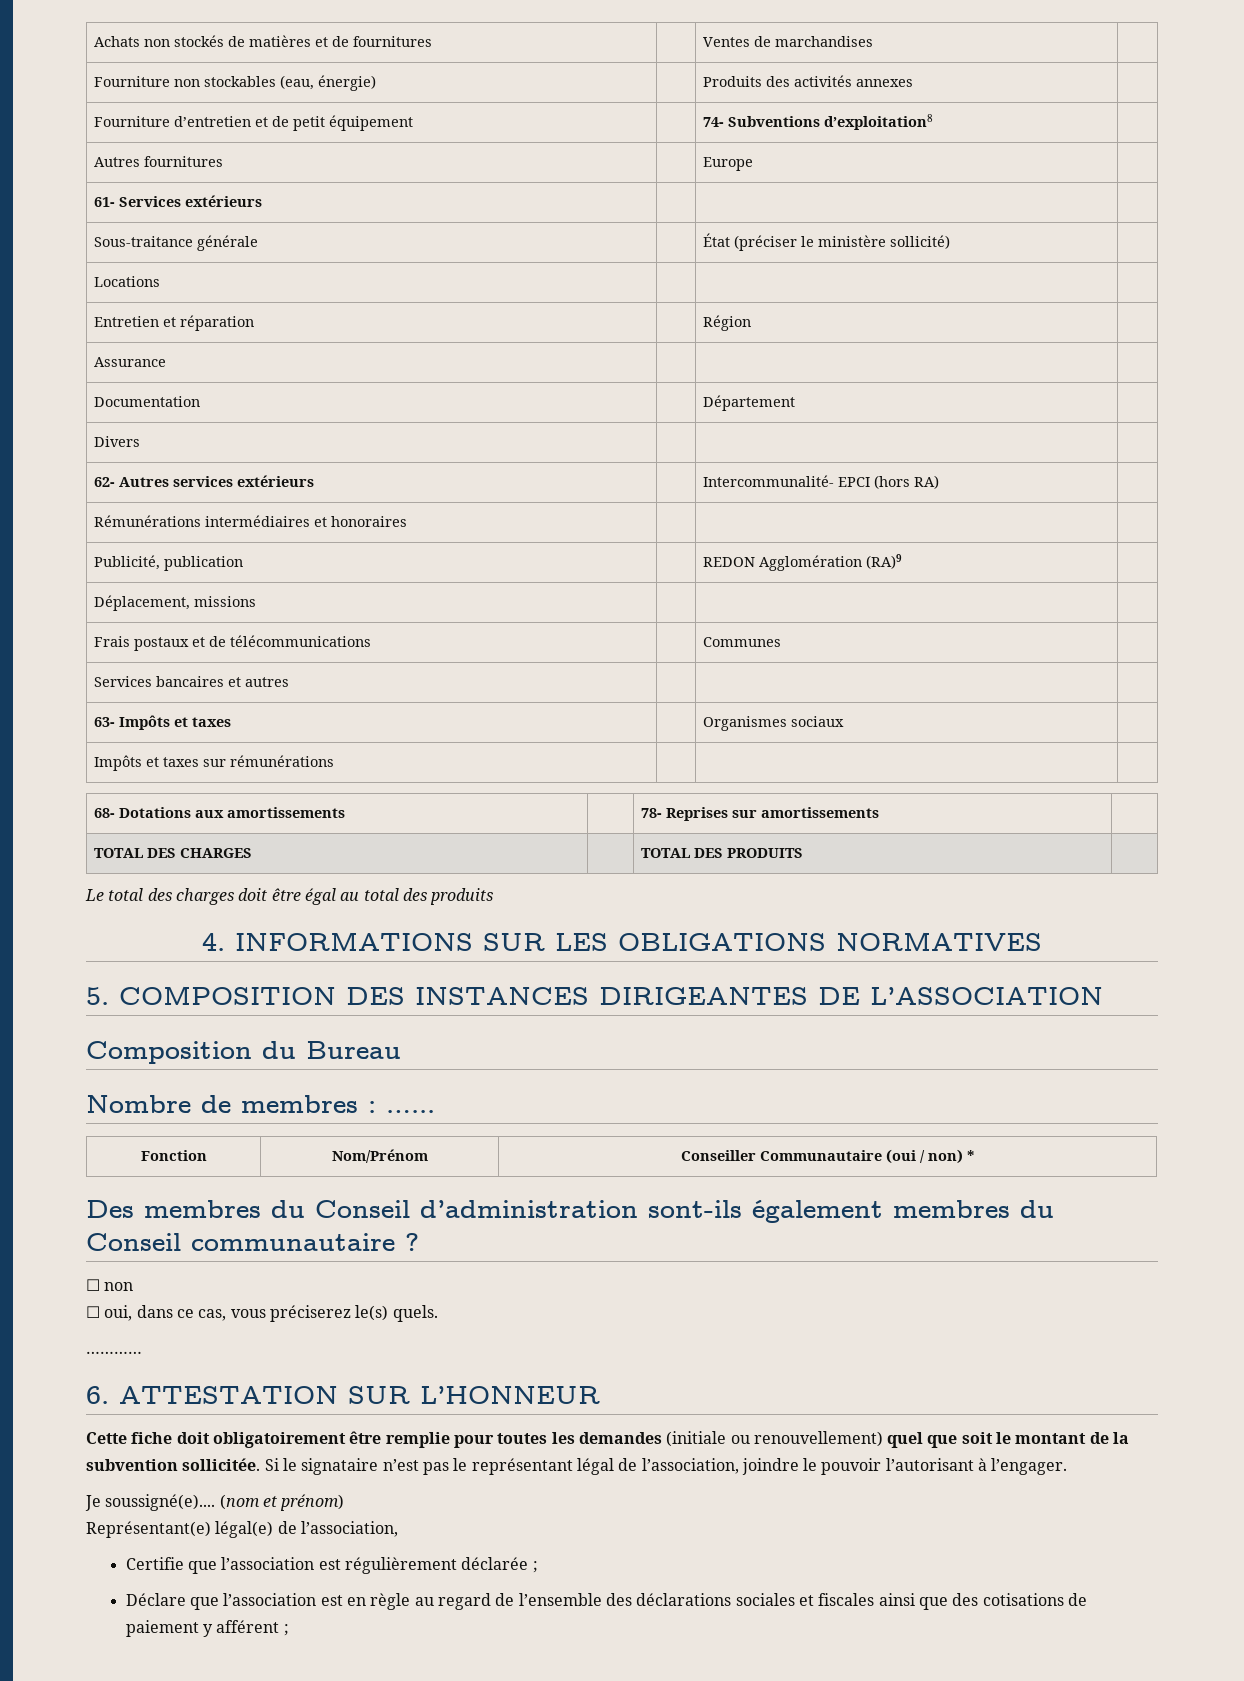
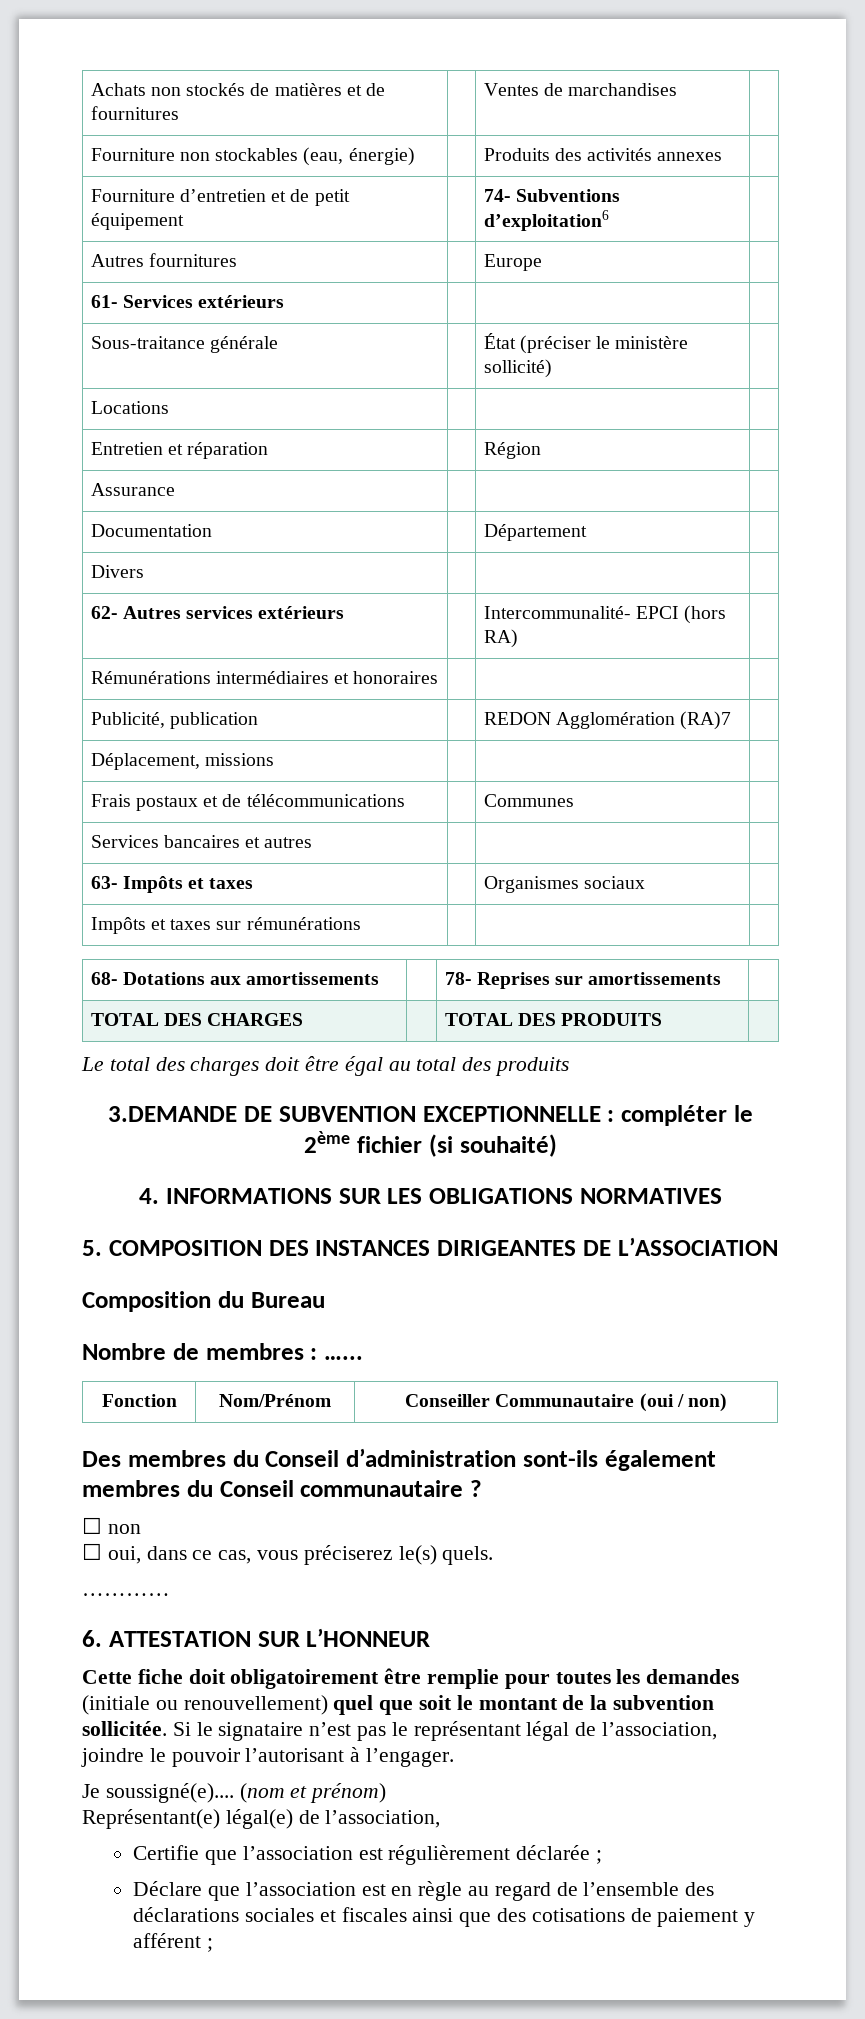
[824,114,934,130] d’exploitation8 -> [483,210,609,231] d’exploitation6
[866,554,903,569] (RA)9 -> [680,711,732,730] (RA)7
(494, 896) none -> [108,1105,753,1126] [304,1131,557,1157] // 3.DEMANDE DE SUBVENTION EXCEPTIONNELLE : compléter le 2ème fichier (si souhaité)
[967,1150,974,1161] * -> (728, 1402) none

